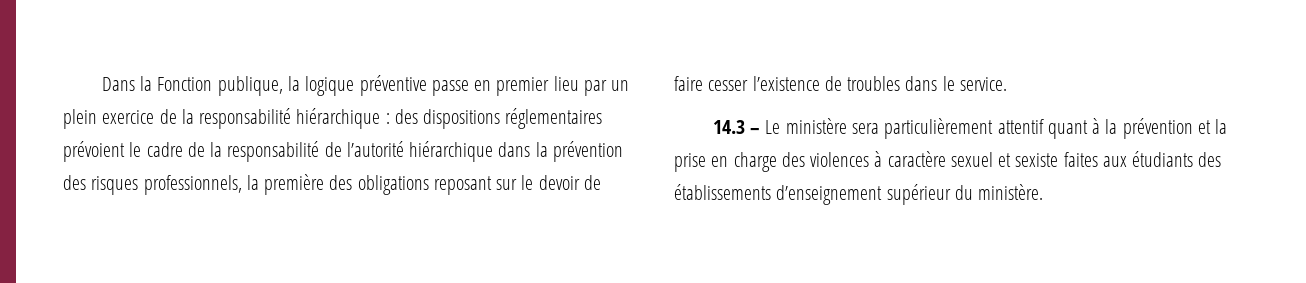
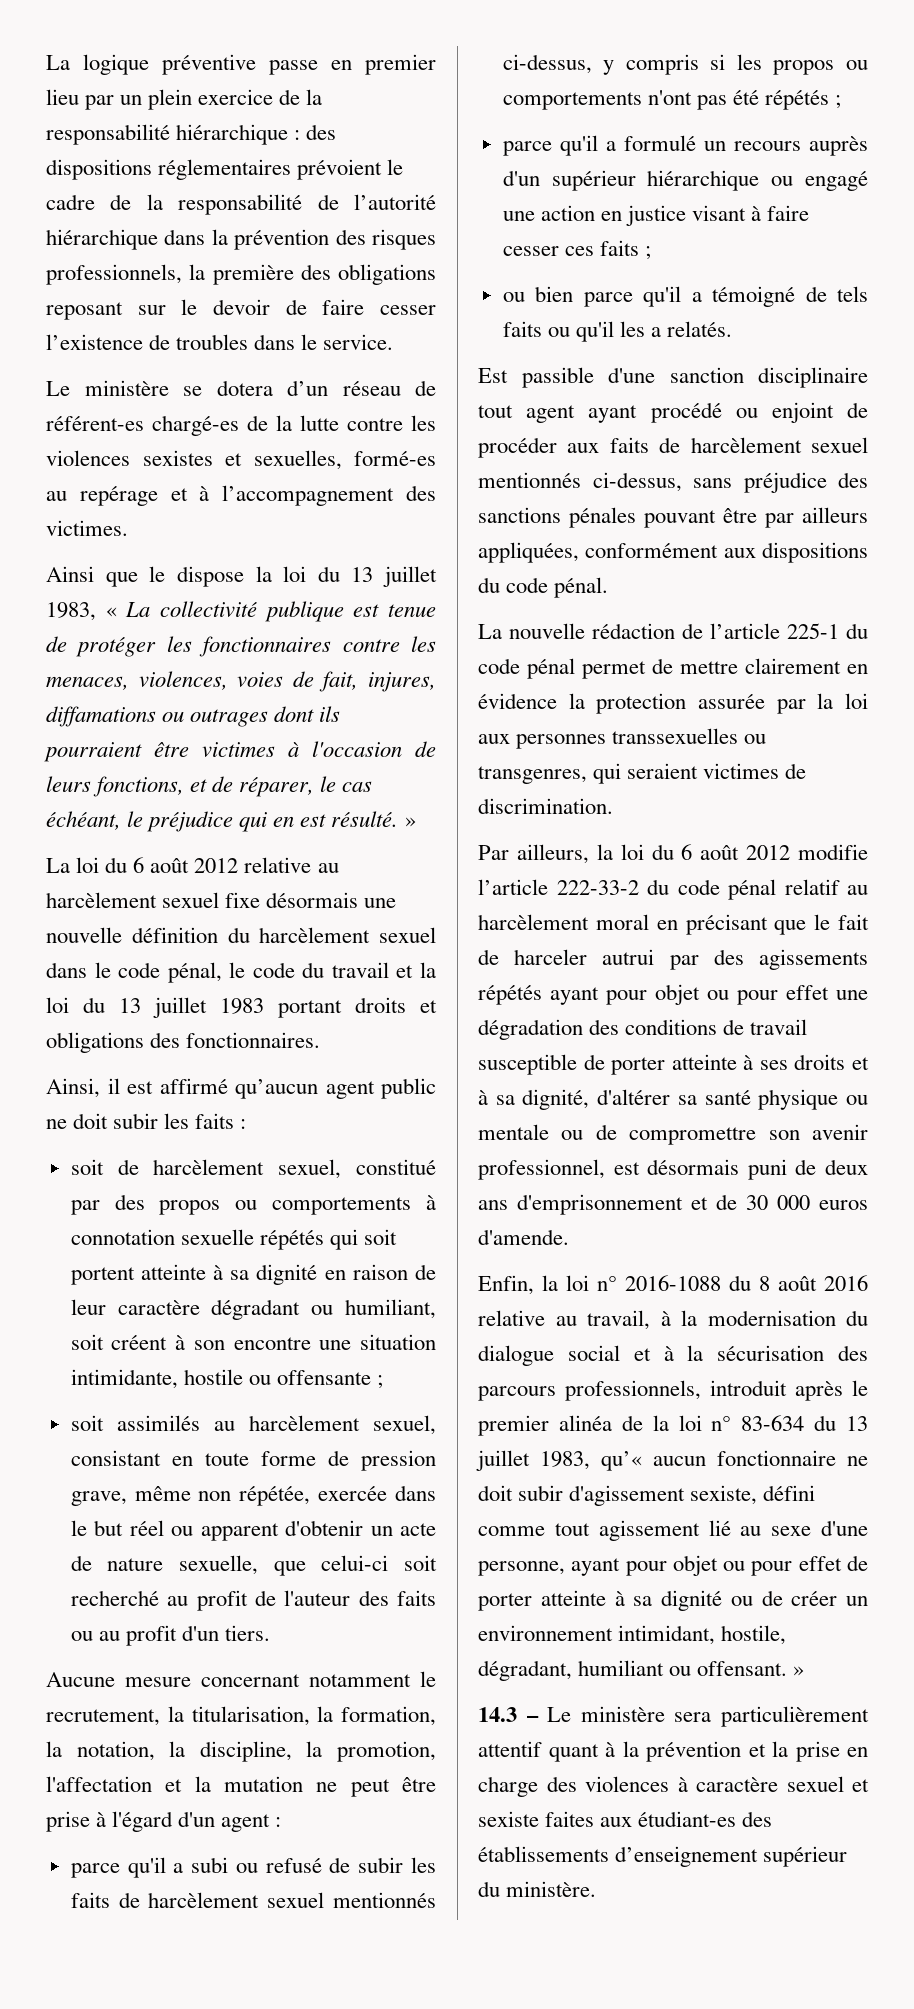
[101,76,300,96] Dans la Fonction publique, la -> [46,55,70,70] La
(1007, 84) none -> [46,380,436,396] [46,415,436,436] [46,450,436,470] [46,485,437,506] [46,520,128,536] [46,566,437,587] [46,601,436,622] [46,636,436,657] [46,671,436,692] [46,706,341,727] [44,741,436,762] [46,776,373,797] [46,811,416,832] [46,857,339,873] [46,892,397,908] [46,927,436,943] [46,962,436,983] [46,997,437,1018] [46,1032,321,1053] [46,1078,436,1099] [46,1113,247,1129] [70,1159,436,1179] [70,1194,436,1215] [70,1229,398,1250] [70,1264,437,1285] [70,1299,436,1320] [70,1334,436,1350] [70,1369,384,1389] [70,1415,436,1435] [70,1450,437,1471] [70,1485,436,1506] [70,1520,436,1541] [70,1555,437,1576] [70,1590,436,1611] [70,1625,271,1646] [46,1671,436,1687] [46,1706,436,1726] [46,1741,436,1762] [46,1776,436,1797] [46,1811,282,1832] [70,1857,436,1878] [70,1892,436,1908] [502,54,868,75] [502,90,842,110] [502,135,868,156] [502,170,868,191] [502,205,810,226] [502,240,651,260] [502,286,868,307] [502,321,733,342] [478,367,868,388] [478,402,868,423] [478,437,868,458] [478,472,868,493] [478,507,868,528] [478,542,868,563] [478,577,609,598] [478,623,868,639] [478,658,868,679] [478,693,868,714] [478,728,767,749] [478,763,807,784] [478,798,613,814] [478,844,868,864] [478,879,868,900] [478,914,869,935] [478,949,868,970] [478,984,868,1005] [478,1019,808,1040] [478,1054,869,1075] [478,1089,868,1110] [478,1124,868,1145] [478,1159,868,1180] [478,1194,868,1215] [478,1229,569,1245] [478,1275,868,1295] [478,1310,868,1330] [478,1345,868,1366] [478,1380,868,1401] [478,1415,868,1436] [476,1450,868,1471] [478,1485,816,1506] [478,1520,868,1541] [478,1555,868,1576] [478,1590,868,1611] [478,1625,787,1645] [478,1660,805,1681] // Le ministère se dotera d’un réseau de référent-es chargé-es de la lutte contre les violences sexistes et sexuelles, formé-es au repérage et à l’accompagnement des victimes. // Ainsi que le dispose la loi du 13 juillet 1983, « La collectivité publique est tenue de protéger les fonctionnaires contre les menaces, violences, voies de fait, injures, diffamations ou outrages dont ils pourraient être victimes à l'occasion de leurs fonctions, et de réparer, le cas échéant, le préjudice qui en est résulté. » // La loi du 6 août 2012 relative au harcèlement sexuel fixe désormais une nouvelle définition du harcèlement sexuel dans le code pénal, le code du travail et la loi du 13 juillet 1983 portant droits et obligations des fonctionnaires. // Ainsi, il est affirmé qu’aucun agent public ne doit subir les faits : // soit de harcèlement sexuel, constitué par des propos ou comportements à connotation sexuelle répétés qui soit portent atteinte à sa dignité en raison de leur caractère dégradant ou humiliant, soit créent à son encontre une situation intimidante, hostile ou offensante ; // soit assimilés au harcèlement sexuel, consistant en toute forme de pression grave, même non répétée, exercée dans le but réel ou apparent d'obtenir un acte de nature sexuelle, que celui‐ci soit recherché au profit de l'auteur des faits ou au profit d'un tiers. // Aucune mesure concernant notamment le recrutement, la titularisation, la formation, la notation, la discipline, la promotion, l'affectation et la mutation ne peut être prise à l'égard d'un agent : // parce qu'il a subi ou refusé de subir les faits de harcèlement sexuel mentionnés ci‐dessus, y compris si les propos ou comportements n'ont pas été répétés ; // parce qu'il a formulé un recours auprès d'un supérieur hiérarchique ou engagé une action en justice visant à faire cesser ces faits ; // ou bien parce qu'il a témoigné de tels faits ou qu'il les a relatés. // Est passible d'une sanction disciplinaire tout agent ayant procédé ou enjoint de procéder aux faits de harcèlement sexuel mentionnés ci‐dessus, sans préjudice des sanctions pénales pouvant être par ailleurs appliquées, conformément aux dispositions du code pénal. // La nouvelle rédaction de l’article 225‐1 du code pénal permet de mettre clairement en évidence la protection assurée par la loi aux personnes transsexuelles ou transgenres, qui seraient victimes de discrimination. // Par ailleurs, la loi du 6 août 2012 modifie l’article 222‐33‐2 du code pénal relatif au harcèlement moral en précisant que le fait de harceler autrui par des agissements répétés ayant pour objet ou pour effet une dégradation des conditions de travail susceptible de porter atteinte à ses droits et à sa dignité, d'altérer sa santé physique ou mentale ou de compromettre son avenir professionnel, est désormais puni de deux ans d'emprisonnement et de 30 000 euros d'amende. // Enfin, la loi n° 2016-1088 du 8 août 2016 relative au travail, à la modernisation du dialogue social et à la sécurisation des parcours professionnels, introduit après le premier alinéa de la loi n° 83-634 du 13 juillet 1983, qu’« aucun fonctionnaire ne doit subir d'agissement sexiste, défini comme tout agissement lié au sexe d'une personne, ayant pour objet ou pour effet de porter atteinte à sa dignité ou de créer un environnement intimidant, hostile, dégradant, humiliant ou offensant. »
[1132,151,1194,167] étudiants -> [638,1811,737,1827] étudiant-es

